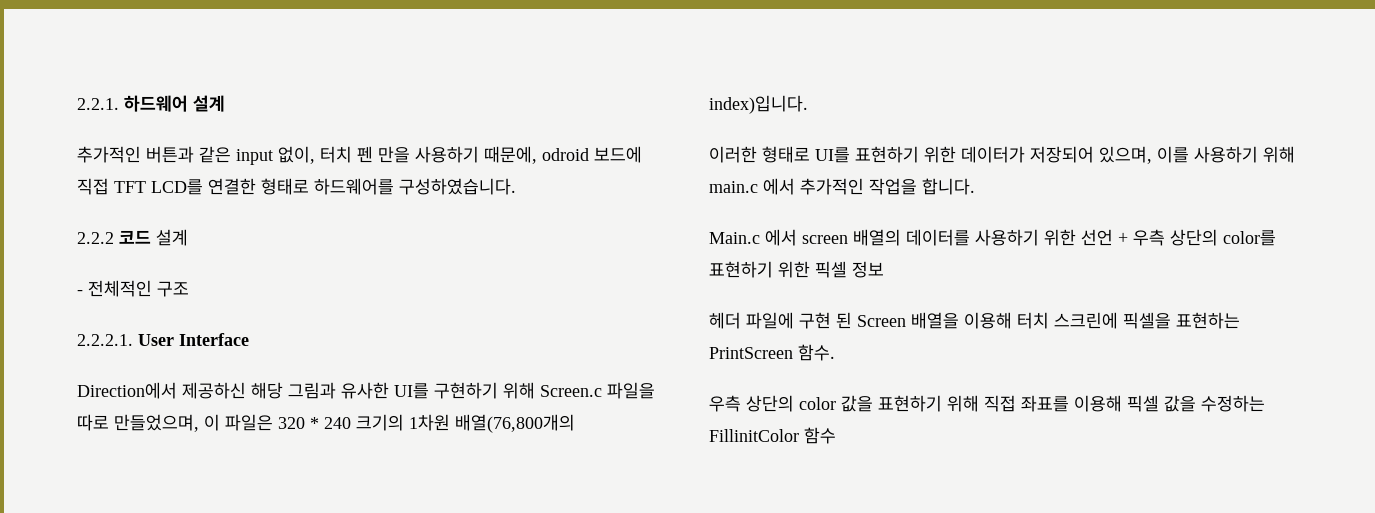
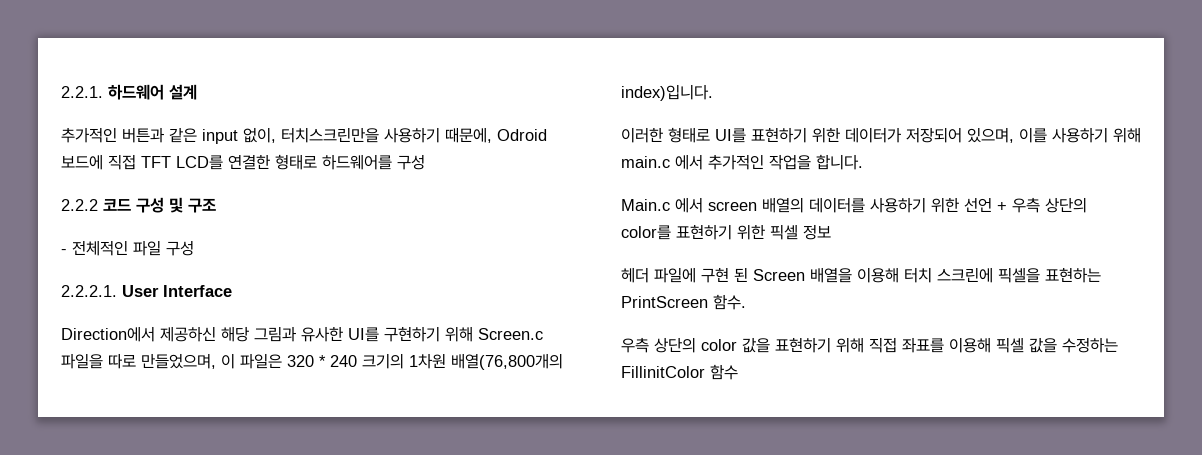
[320,146,410,163] 터치 펜 만을 -> [281,127,379,143] 터치스크린만을
[542,148,589,161] odroid -> [497,129,547,141] Odroid
[399,178,516,195] 구성하였습니다. -> [397,154,425,170] 구성
[156,229,188,246] 설계 -> [136,197,216,213] 구성 및 구조
[157,281,189,297] 구조 -> [133,240,194,256] 파일 구성

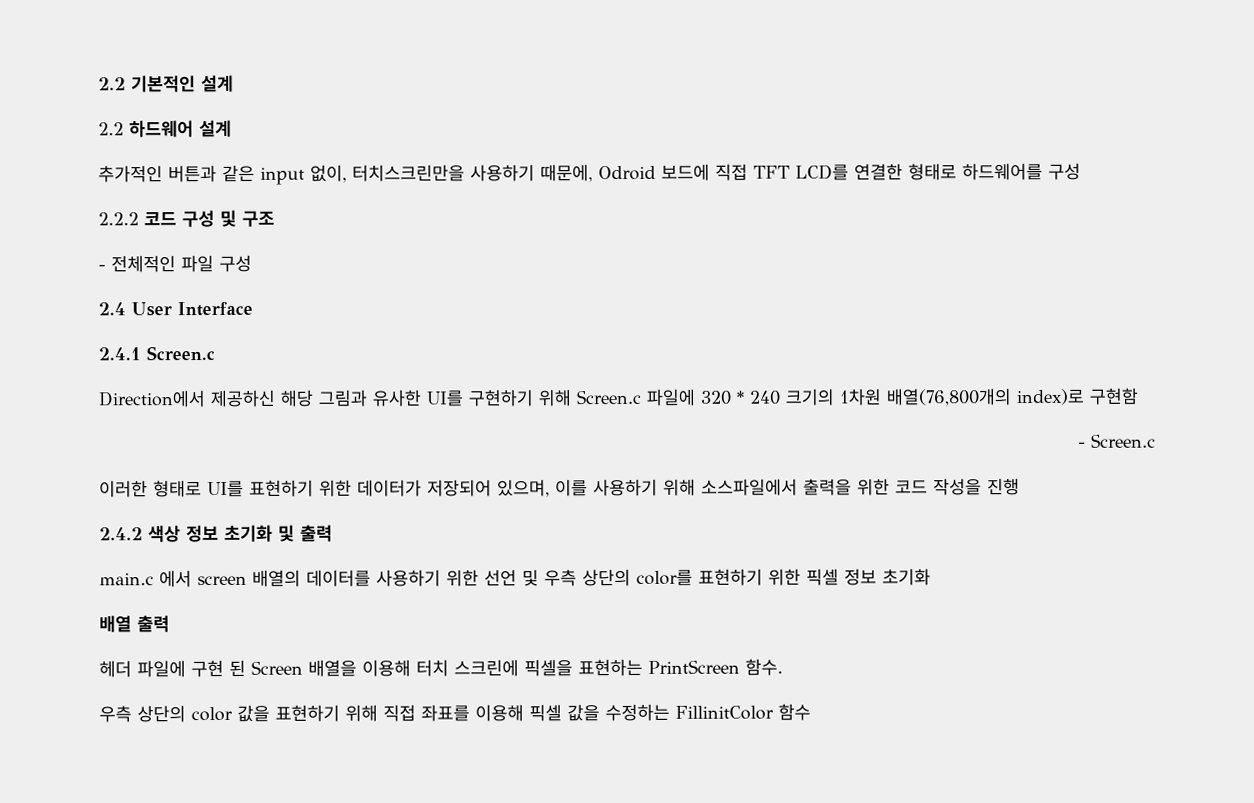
[61,86,103,98] 2.2.1. -> [98,74,234,93] [98,122,124,136] 2.2 기본적인 설계 // 2.2
[61,285,117,297] 2.2.2.1. -> [98,302,126,316] 2.4
(232, 291) none -> [98,346,215,361] // 2.4.1 Screen.c
[61,353,282,369] 파일을 따로 만들었으며, 이 파일은 -> [646,388,696,406] 파일에
[621,84,713,101] index)입니다. -> [1016,387,1139,406] [1078,433,1156,448] index)로 구현함 // - Screen.c
[621,154,863,170] [621,199,670,211] main.c 에서 추가적인 작업을 합니다. // Main.c -> [701,478,1020,496] [99,524,333,543] [99,573,154,586] 소스파일에서 출력을 위한 코드 작성을 진행 // 2.4.2 색상 정보 초기화 및 출력 // main.c
[997,202,1007,211] + -> [522,569,539,587] 및
(831, 232) none -> [882,568,931,586] [99,615,170,633] 초기화 // 배열 출력

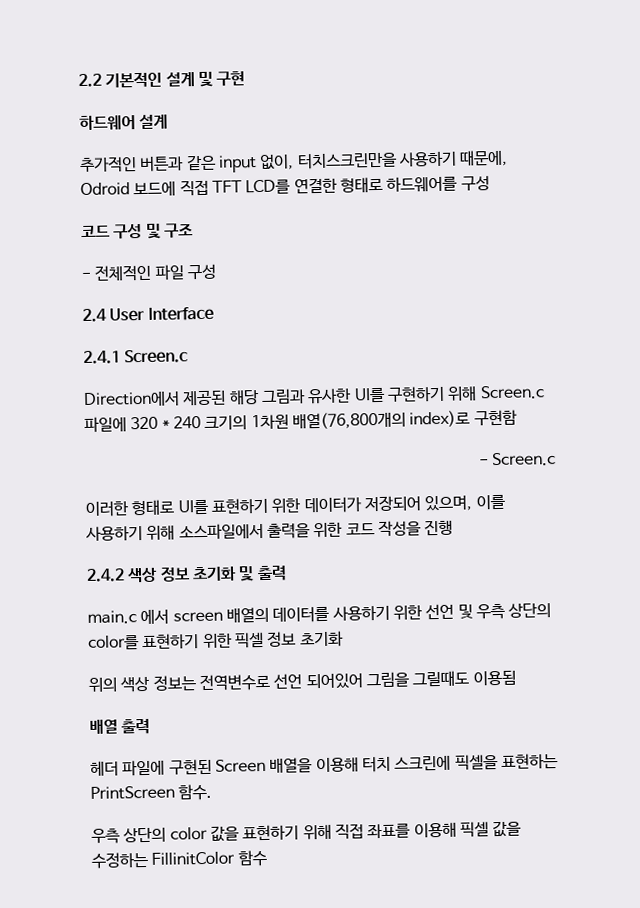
[98,122,124,136] // 2.2 -> [197,71,246,88] 및 구현 //
[98,212,139,226] 2.2.2 -> (490, 183) none
[210,389,276,408] 제공하신 -> [182,390,227,406] 제공된
(931, 577) none -> [88,670,516,693] // 위의 색상 정보는 전역변수로 선언 되어있어 그림을 그릴때도 이용됨
[191,659,246,678] 구현 된 -> [168,758,212,775] 구현된

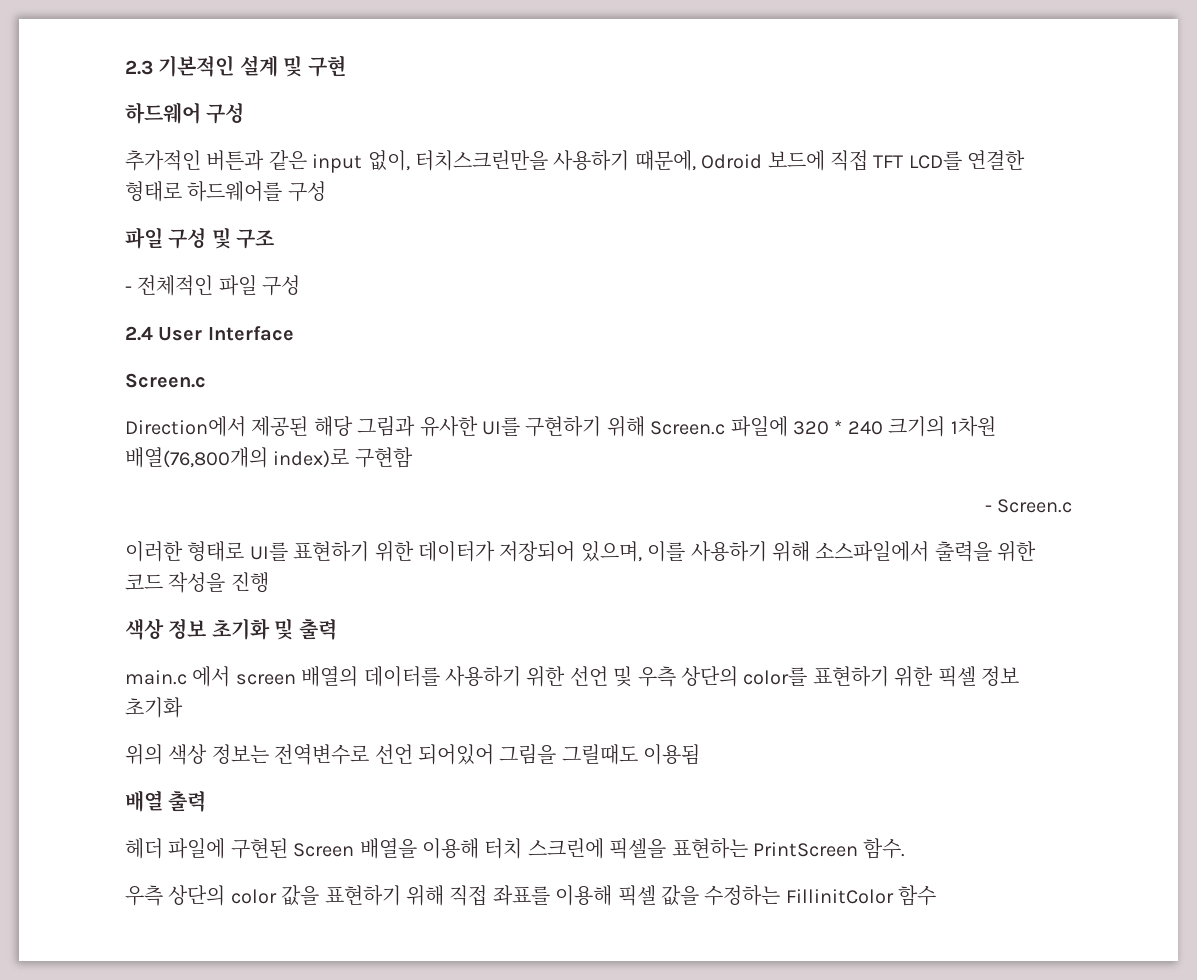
[78,73,102,88] 2.2 -> [125,60,153,75] 2.3
[139,114,169,130] 설계 -> [206,103,245,124] 구성
[81,225,110,238] 코드 -> [125,227,163,249] 파일
[83,350,121,364] 2.4.1 -> (294, 333) none
[86,568,125,582] 2.4.2 -> (269, 582) none

